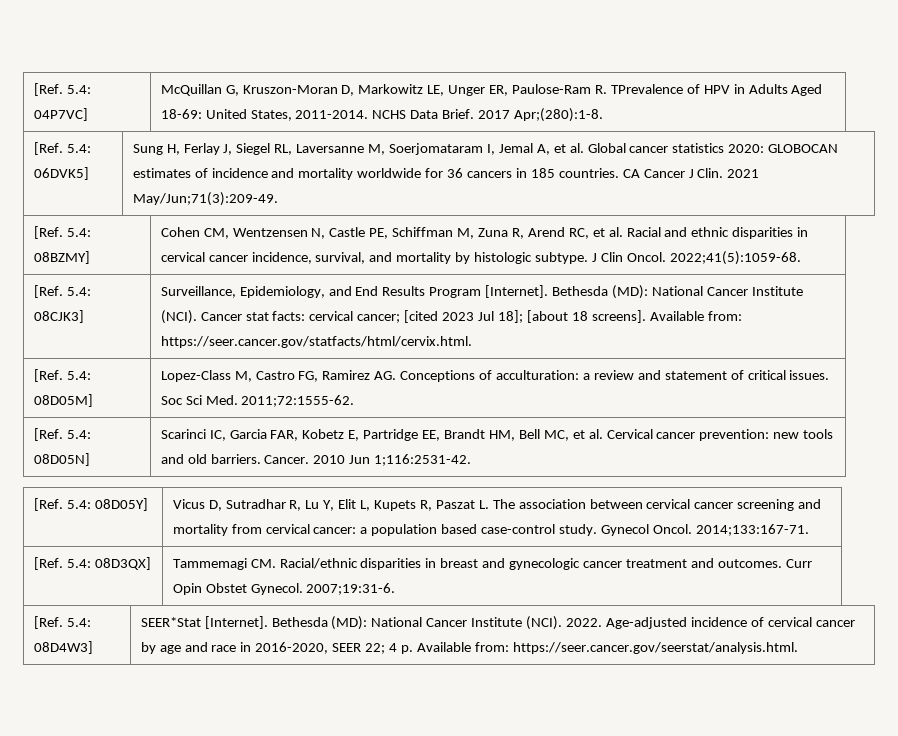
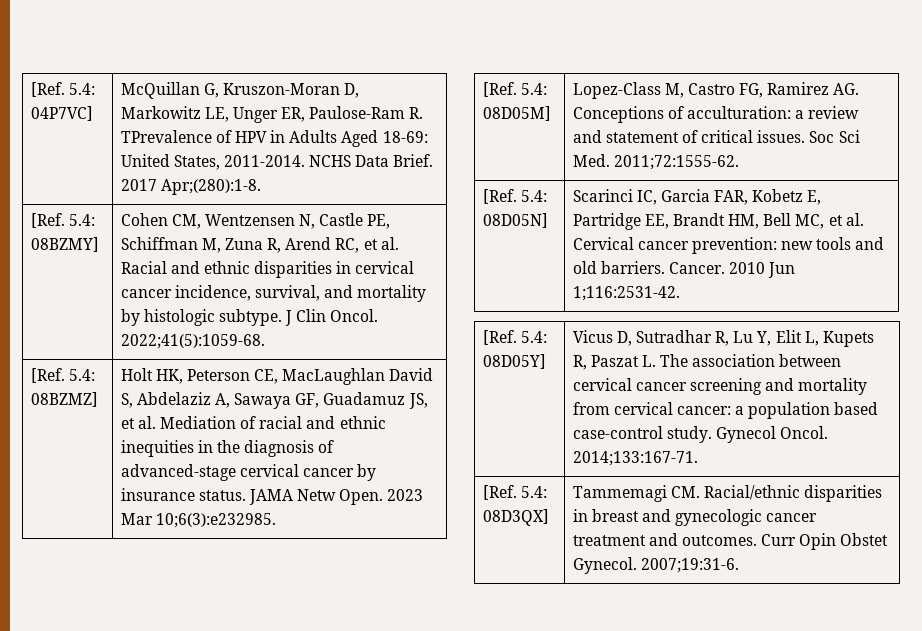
[33,142,91,155] [33,167,89,180] [132,143,839,155] [132,168,760,180] [132,192,278,206] // [Ref. 5.4: 06DVK5] | Sung H, Ferlay J, Siegel RL, Laversanne M, Soerjomataram I, Jemal A, et al. Global cancer statistics 2020: GLOBOCAN estimates of incidence and mortality worldwide for 36 cancers in 185 countries. CA Cancer J Clin. 2021 May/Jun;71(3):209-49. -> (261, 187) none
[33,310,84,323] [160,285,803,299] [160,310,742,324] [160,336,472,348] 08CJK3] | Surveillance, Epidemiology, and End Results Program [Internet]. Bethesda (MD): National Cancer Institute (NCI). Cancer stat facts: cervical cancer; [cited 2023 Jul 18]; [about 18 screens]. Available from: https://seer.cancer.gov/statfacts/html/cervix.html. -> [30,392,98,407] [120,368,434,385] [120,392,428,409] [120,416,386,429] [120,440,335,457] [120,464,377,481] [120,488,424,505] [120,513,276,528] 08BZMZ] | Holt HK, Peterson CE, MacLaughlan David S, Abdelaziz A, Sawaya GF, Guadamuz JS, et al. Mediation of racial and ethnic inequities in the diagnosis of advanced-stage cervical cancer by insurance status. JAMA Netw Open. 2023 Mar 10;6(3):e232985.
[33,616,91,629] [33,641,93,654] [140,616,855,630] [140,642,798,654] // [Ref. 5.4: 08D4W3] | SEER*Stat [Internet]. Bethesda (MD): National Cancer Institute (NCI). 2022. Age-adjusted incidence of cervical cancer by age and race in 2016-2020, SEER 22; 4 p. Available from: https://seer.cancer.gov/seerstat/analysis.html. -> (739, 565) none

